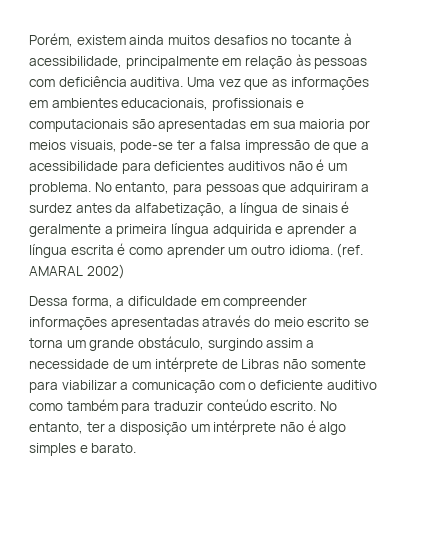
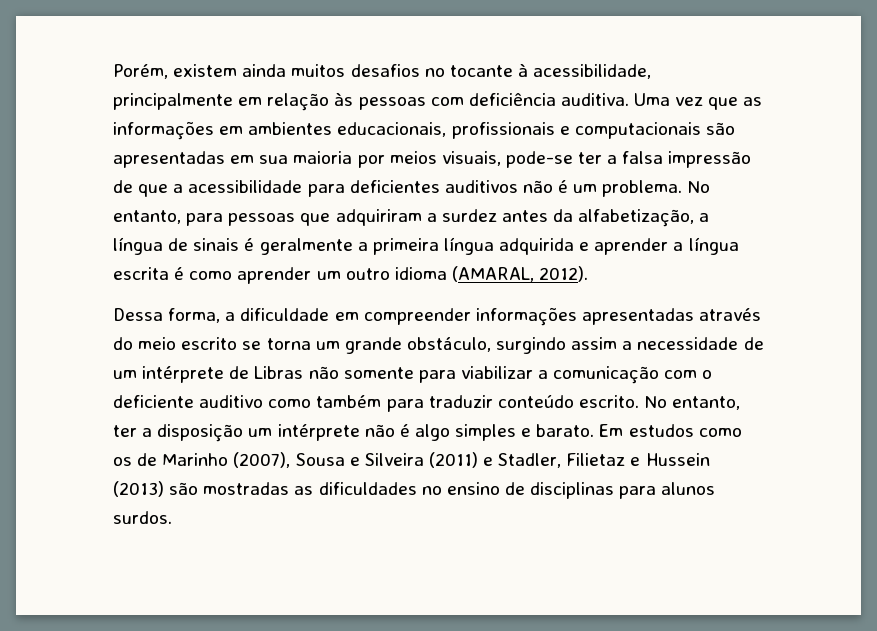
[288,243,364,258] [29,264,125,279] idioma. (ref. AMARAL 2002) -> [394,266,589,282] idioma (AMARAL, 2012).
(137, 448) none -> [599,424,742,437] [113,452,710,468] [113,481,716,499] [113,511,172,524] Em estudos como os de Marinho (2007), Sousa e Silveira (2011) e Stadler, Filietaz e Hussein (2013) são mostradas as dificuldades no ensino de disciplinas para alunos surdos.

